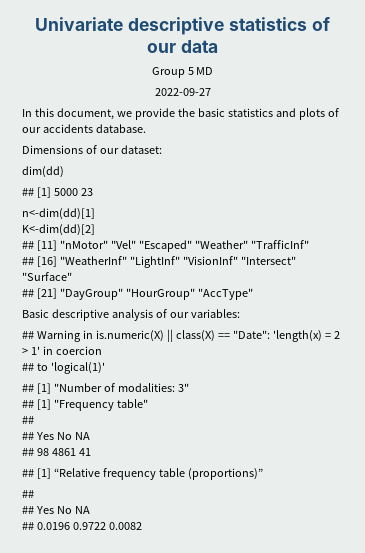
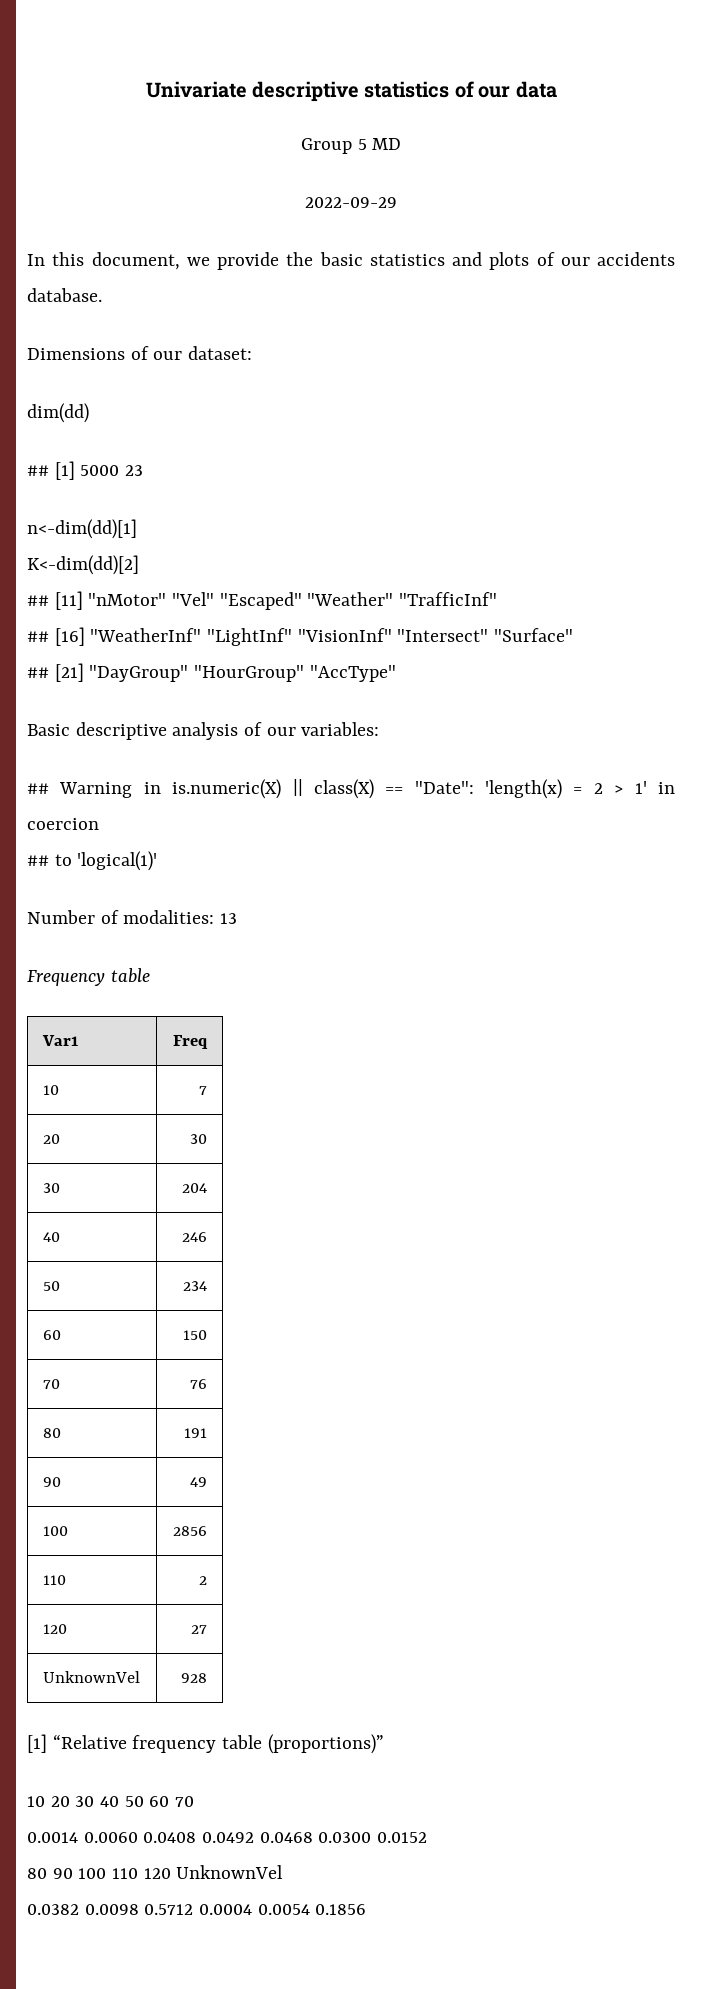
[154,88,211,96] 2022-09-27 -> [305,197,397,208] 2022-09-29
[22,383,189,394] [22,399,148,411] [22,416,34,424] [22,432,90,440] [22,448,91,456] [22,469,34,477] ## [1] "Number of modalities: 3" // ## [1] "Frequency table" // ## // ## Yes No NA // ## 98 4861 41 // ## -> [27,910,238,924] [27,968,150,986] [41,1035,78,1046] [173,1035,209,1049] [42,1085,59,1095] [199,1086,208,1095] [42,1134,60,1144] [190,1134,208,1144] [42,1183,60,1193] [182,1183,208,1193] [42,1232,60,1242] [182,1232,208,1242] [42,1281,60,1291] [183,1281,208,1291] [42,1330,61,1340] [183,1330,208,1340] [42,1379,60,1389] [190,1379,208,1389] [42,1428,61,1438] [184,1428,208,1438] [42,1477,61,1487] [190,1477,208,1487] [42,1526,68,1536] [173,1526,208,1536] [42,1575,66,1585] [199,1576,208,1585] [42,1624,67,1634] [191,1625,208,1634] [42,1671,140,1683] [181,1673,208,1683] Number of modalities: 13 // Frequency table // Var1 | Freq // 10 | 7 // 20 | 30 // 30 | 204 // 40 | 246 // 50 | 234 // 60 | 150 // 70 | 76 // 80 | 191 // 90 | 49 // 100 | 2856 // 110 | 2 // 120 | 27 // UnknownVel | 928 //
[22,490,34,498] [22,506,90,514] [22,522,142,530] ## // ## Yes No NA // ## 0.0196 0.9722 0.0082 -> [27,1796,195,1807] [27,1832,428,1843] [27,1865,284,1879] [27,1904,367,1915] 10 20 30 40 50 60 70 // 0.0014 0.0060 0.0408 0.0492 0.0468 0.0300 0.0152 // 80 90 100 110 120 UnknownVel // 0.0382 0.0098 0.5712 0.0004 0.0054 0.1856

